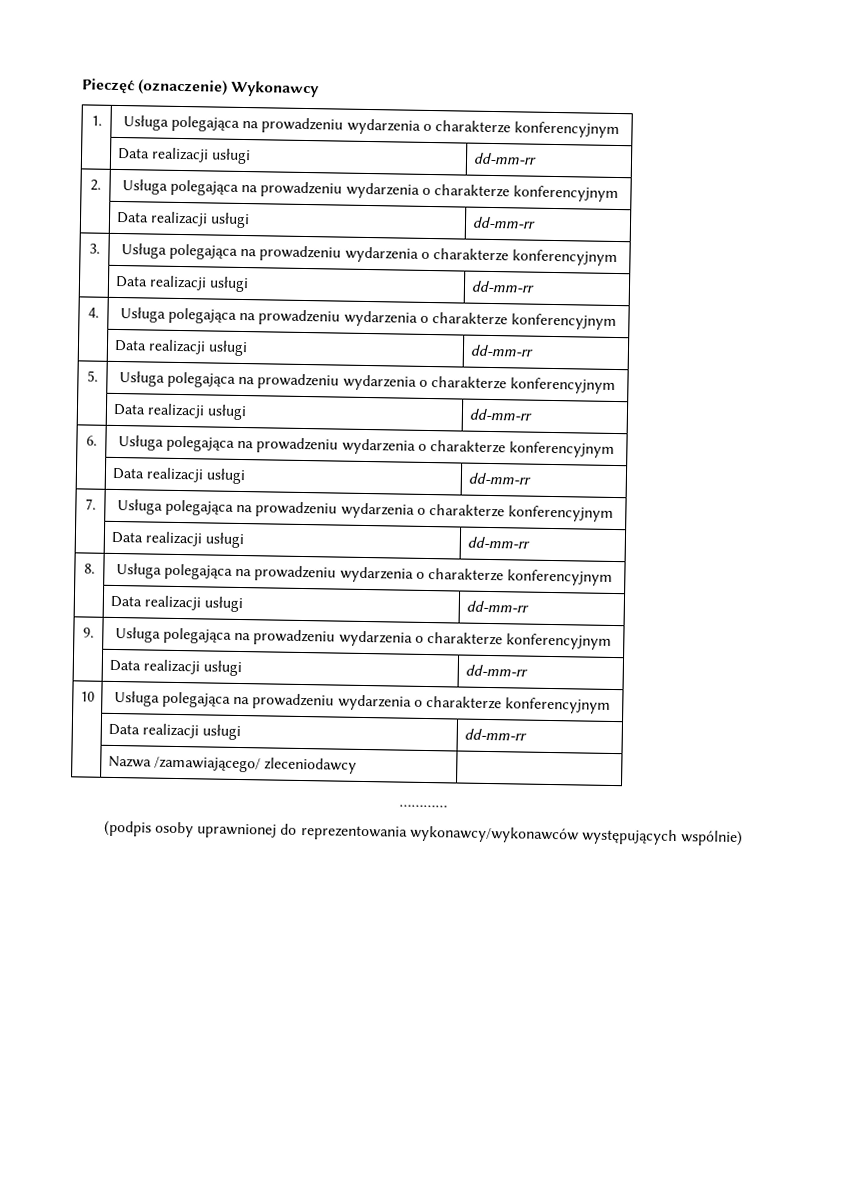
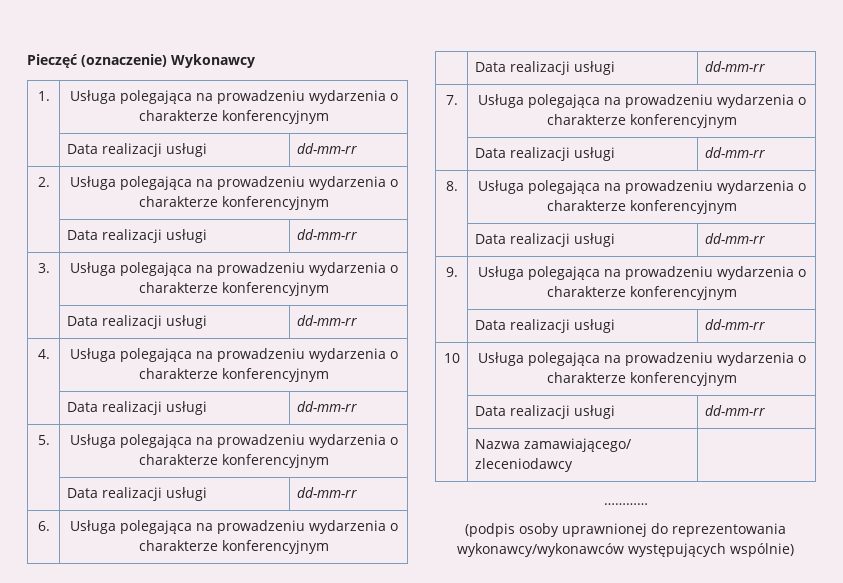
[153,756,261,773] /zamawiającego/ -> [523,438,631,452] zamawiającego/

